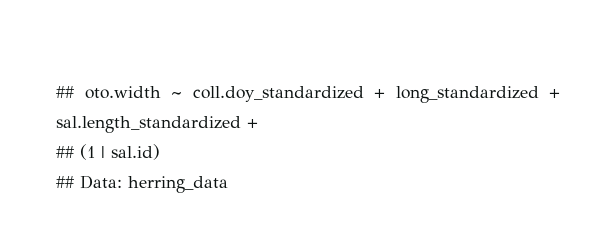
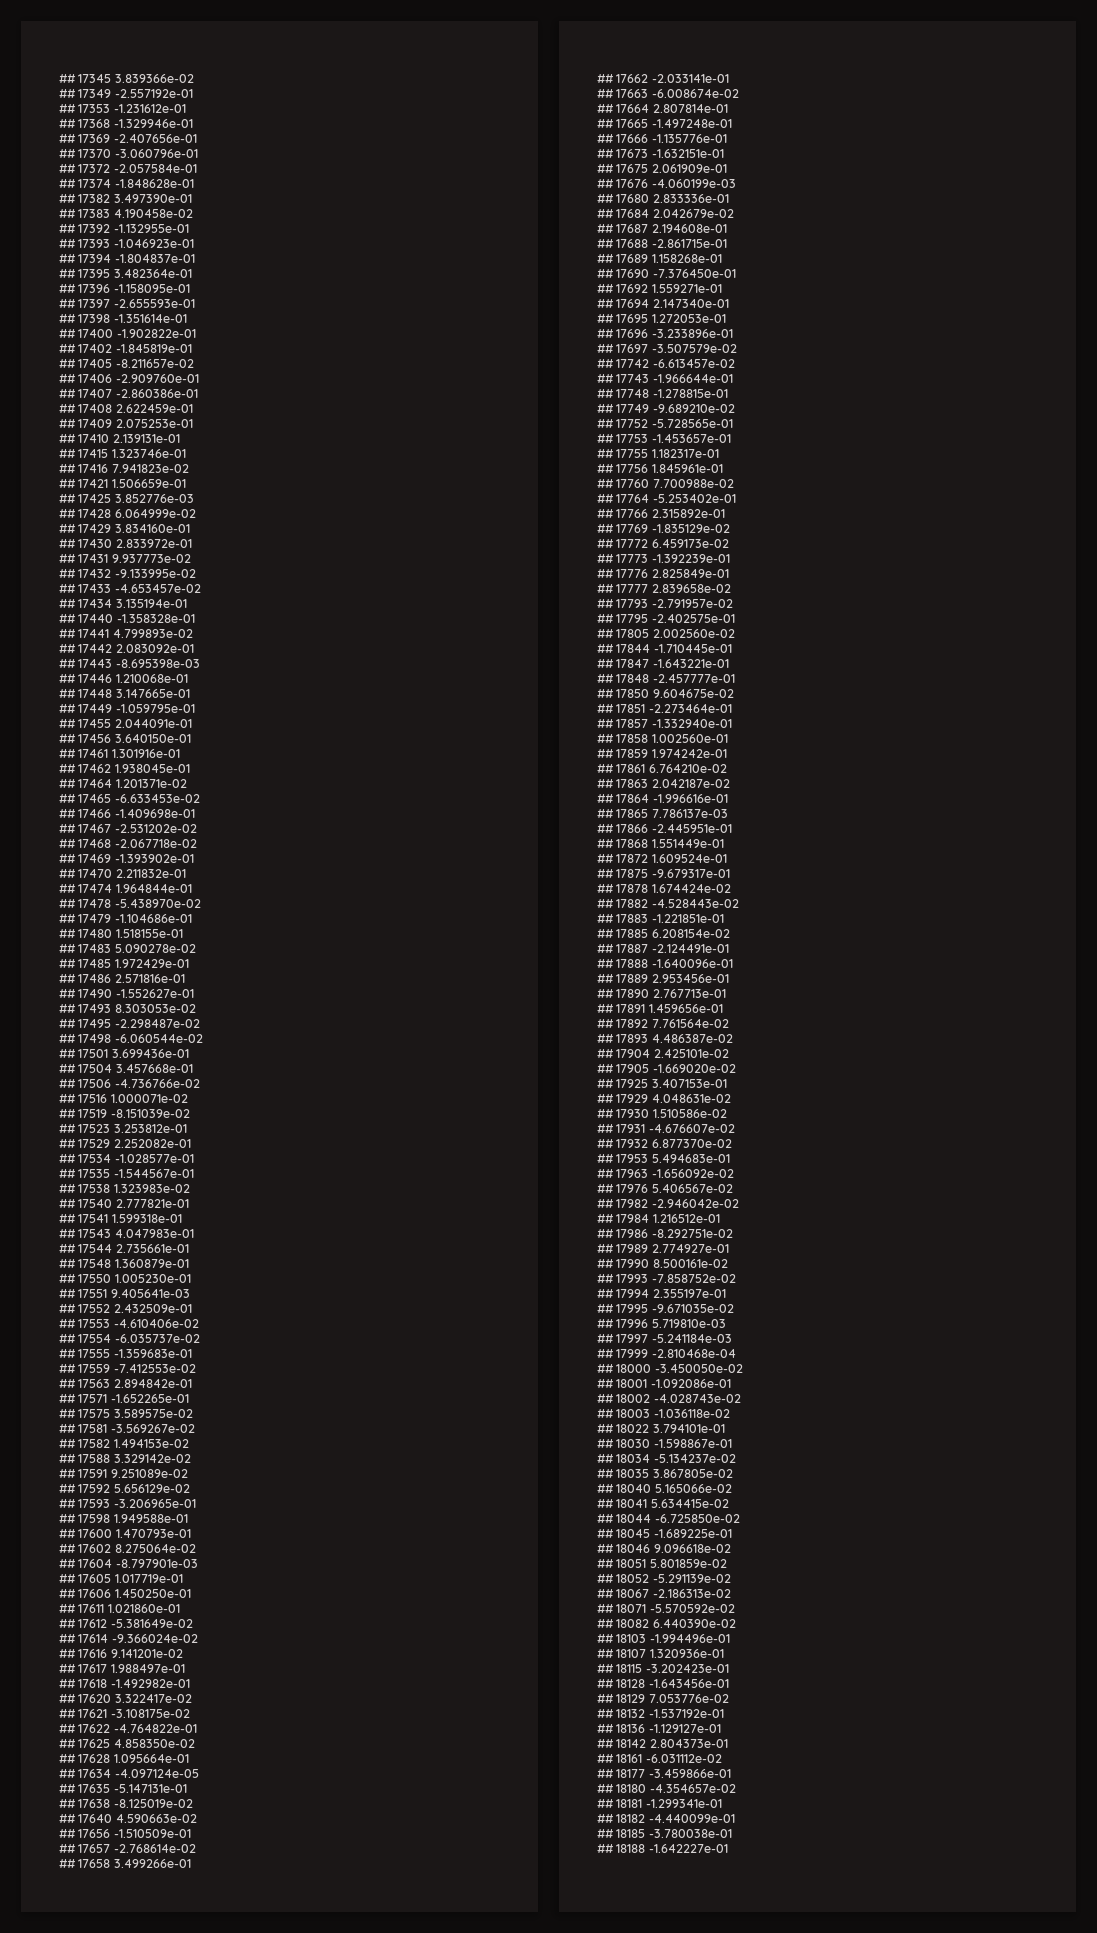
[56,86,560,103] [56,116,258,133] [56,144,160,160] [56,175,228,193] ## oto.width ~ coll.doy_standardized + long_standardized + sal.length_standardized + // ## (1 | sal.id) // ## Data: herring_data -> [59,74,194,83] [59,89,193,98] [59,104,186,113] [59,119,193,128] [59,134,197,143] [59,149,198,158] [59,164,197,173] [59,179,194,188] [59,194,192,203] [59,209,193,218] [59,224,189,233] [59,239,194,248] [59,254,195,263] [59,269,192,278] [59,284,190,293] [59,299,195,308] [59,314,187,323] [59,329,196,338] [59,344,192,353] [59,359,194,368] [59,374,199,383] [59,389,198,398] [59,404,193,413] [59,419,193,428] [59,434,180,443] [59,449,186,458] [59,464,189,473] [59,479,186,488] [59,494,194,503] [59,509,196,518] [59,524,190,533] [59,539,192,548] [59,554,191,563] [59,569,196,578] [59,584,201,593] [59,599,187,608] [59,614,195,623] [59,629,193,638] [59,644,194,653] [59,659,200,668] [59,674,188,683] [59,689,190,698] [59,704,195,713] [59,719,192,728] [59,734,191,743] [59,749,180,758] [59,764,190,773] [59,779,187,788] [59,794,200,803] [59,809,195,818] [59,824,197,833] [59,839,197,848] [59,854,194,863] [59,869,186,878] [59,884,192,893] [59,899,201,908] [59,914,192,923] [59,929,183,938] [59,944,196,953] [59,959,189,968] [59,974,185,983] [59,989,194,998] [59,1004,196,1013] [59,1019,200,1028] [59,1034,203,1043] [59,1049,189,1058] [59,1064,193,1073] [59,1079,200,1088] [59,1094,188,1103] [59,1109,190,1118] [59,1124,187,1133] [59,1139,191,1148] [59,1154,194,1163] [59,1169,194,1178] [59,1184,190,1193] [59,1199,189,1208] [59,1214,182,1223] [59,1229,194,1238] [59,1244,189,1253] [59,1259,189,1268] [59,1274,191,1283] [59,1289,190,1298] [59,1304,192,1313] [59,1319,199,1328] [59,1334,200,1343] [59,1349,192,1358] [59,1364,196,1373] [59,1379,192,1388] [59,1394,189,1403] [59,1409,193,1418] [59,1424,195,1433] [59,1439,189,1448] [59,1454,191,1463] [59,1469,188,1478] [59,1484,190,1493] [59,1499,196,1508] [59,1514,188,1523] [59,1529,191,1538] [59,1544,196,1553] [59,1559,198,1568] [59,1574,183,1583] [59,1589,191,1598] [59,1604,180,1613] [59,1619,193,1628] [59,1634,198,1643] [59,1649,183,1658] [59,1664,185,1673] [59,1679,190,1688] [59,1694,192,1703] [59,1709,190,1718] [59,1724,197,1733] [59,1739,195,1748] [59,1754,189,1763] [59,1769,199,1778] [59,1784,187,1793] [59,1799,193,1808] [59,1814,197,1823] [59,1829,191,1838] [59,1844,196,1853] [59,1859,191,1868] [597,74,729,83] [597,89,739,98] [597,104,728,113] [597,119,732,128] [597,134,727,143] [597,149,724,158] [597,164,727,173] [597,179,736,188] [597,194,729,203] [597,209,734,218] [597,224,727,233] [597,239,727,248] [597,254,722,263] [597,269,736,278] [597,284,722,293] [597,299,729,308] [597,314,726,323] [597,329,733,338] [597,344,737,353] [597,359,735,368] [597,374,733,383] [597,389,728,398] [597,404,735,413] [597,419,733,428] [597,434,731,443] [597,449,719,458] [597,464,723,473] [597,479,734,488] [597,494,736,503] [597,509,725,518] [597,524,730,533] [597,539,729,548] [597,554,730,563] [597,569,729,578] [597,584,731,593] [597,599,733,608] [597,614,735,623] [597,629,735,638] [597,644,732,653] [597,659,729,668] [597,674,735,683] [597,689,734,698] [597,704,732,713] [597,719,732,728] [597,734,728,743] [597,749,727,758] [597,764,727,773] [597,779,730,788] [597,794,728,803] [597,809,728,818] [597,824,732,833] [597,839,724,848] [597,854,727,863] [597,869,730,878] [597,884,731,893] [597,899,739,908] [597,914,724,923] [597,929,730,938] [597,944,729,953] [597,959,733,968] [597,974,729,983] [597,989,726,998] [597,1004,723,1013] [597,1019,729,1028] [597,1034,733,1043] [597,1049,729,1058] [597,1064,736,1073] [597,1079,727,1088] [597,1094,731,1103] [597,1109,727,1118] [597,1124,735,1133] [597,1139,732,1148] [597,1154,730,1163] [597,1169,734,1178] [597,1184,733,1193] [597,1199,739,1208] [597,1214,720,1223] [597,1229,733,1238] [597,1244,729,1253] [597,1259,728,1268] [597,1274,736,1283] [597,1289,726,1298] [597,1304,734,1313] [597,1319,726,1328] [597,1334,732,1343] [597,1349,736,1358] [597,1364,743,1373] [597,1379,731,1388] [597,1394,741,1403] [597,1409,730,1418] [597,1424,725,1433] [597,1439,732,1448] [597,1454,736,1463] [597,1469,733,1478] [597,1484,732,1493] [597,1499,729,1508] [597,1514,740,1523] [597,1529,732,1538] [597,1544,731,1553] [597,1559,727,1568] [597,1574,731,1583] [597,1589,731,1598] [597,1604,735,1613] [597,1619,736,1628] [597,1634,730,1643] [597,1649,724,1658] [597,1664,729,1673] [597,1679,729,1688] [597,1694,729,1703] [597,1709,724,1718] [597,1724,721,1733] [597,1739,728,1748] [597,1754,722,1763] [597,1769,731,1778] [597,1784,736,1793] [597,1799,722,1808] [597,1814,735,1823] [597,1829,732,1838] [597,1844,728,1853] ## 17345 3.839366e-02 // ## 17349 -2.557192e-01 // ## 17353 -1.231612e-01 // ## 17368 -1.329946e-01 // ## 17369 -2.407656e-01 // ## 17370 -3.060796e-01 // ## 17372 -2.057584e-01 // ## 17374 -1.848628e-01 // ## 17382 3.497390e-01 // ## 17383 4.190458e-02 // ## 17392 -1.132955e-01 // ## 17393 -1.046923e-01 // ## 17394 -1.804837e-01 // ## 17395 3.482364e-01 // ## 17396 -1.158095e-01 // ## 17397 -2.655593e-01 // ## 17398 -1.351614e-01 // ## 17400 -1.902822e-01 // ## 17402 -1.845819e-01 // ## 17405 -8.211657e-02 // ## 17406 -2.909760e-01 // ## 17407 -2.860386e-01 // ## 17408 2.622459e-01 // ## 17409 2.075253e-01 // ## 17410 2.139131e-01 // ## 17415 1.323746e-01 // ## 17416 7.941823e-02 // ## 17421 1.506659e-01 // ## 17425 3.852776e-03 // ## 17428 6.064999e-02 // ## 17429 3.834160e-01 // ## 17430 2.833972e-01 // ## 17431 9.937773e-02 // ## 17432 -9.133995e-02 // ## 17433 -4.653457e-02 // ## 17434 3.135194e-01 // ## 17440 -1.358328e-01 // ## 17441 4.799893e-02 // ## 17442 2.083092e-01 // ## 17443 -8.695398e-03 // ## 17446 1.210068e-01 // ## 17448 3.147665e-01 // ## 17449 -1.059795e-01 // ## 17455 2.044091e-01 // ## 17456 3.640150e-01 // ## 17461 1.301916e-01 // ## 17462 1.938045e-01 // ## 17464 1.201371e-02 // ## 17465 -6.633453e-02 // ## 17466 -1.409698e-01 // ## 17467 -2.531202e-02 // ## 17468 -2.067718e-02 // ## 17469 -1.393902e-01 // ## 17470 2.211832e-01 // ## 17474 1.964844e-01 // ## 17478 -5.438970e-02 // ## 17479 -1.104686e-01 // ## 17480 1.518155e-01 // ## 17483 5.090278e-02 // ## 17485 1.972429e-01 // ## 17486 2.571816e-01 // ## 17490 -1.552627e-01 // ## 17493 8.303053e-02 // ## 17495 -2.298487e-02 // ## 17498 -6.060544e-02 // ## 17501 3.699436e-01 // ## 17504 3.457668e-01 // ## 17506 -4.736766e-02 // ## 17516 1.000071e-02 // ## 17519 -8.151039e-02 // ## 17523 3.253812e-01 // ## 17529 2.252082e-01 // ## 17534 -1.028577e-01 // ## 17535 -1.544567e-01 // ## 17538 1.323983e-02 // ## 17540 2.777821e-01 // ## 17541 1.599318e-01 // ## 17543 4.047983e-01 // ## 17544 2.735661e-01 // ## 17548 1.360879e-01 // ## 17550 1.005230e-01 // ## 17551 9.405641e-03 // ## 17552 2.432509e-01 // ## 17553 -4.610406e-02 // ## 17554 -6.035737e-02 // ## 17555 -1.359683e-01 // ## 17559 -7.412553e-02 // ## 17563 2.894842e-01 // ## 17571 -1.652265e-01 // ## 17575 3.589575e-02 // ## 17581 -3.569267e-02 // ## 17582 1.494153e-02 // ## 17588 3.329142e-02 // ## 17591 9.251089e-02 // ## 17592 5.656129e-02 // ## 17593 -3.206965e-01 // ## 17598 1.949588e-01 // ## 17600 1.470793e-01 // ## 17602 8.275064e-02 // ## 17604 -8.797901e-03 // ## 17605 1.017719e-01 // ## 17606 1.450250e-01 // ## 17611 1.021860e-01 // ## 17612 -5.381649e-02 // ## 17614 -9.366024e-02 // ## 17616 9.141201e-02 // ## 17617 1.988497e-01 // ## 17618 -1.492982e-01 // ## 17620 3.322417e-02 // ## 17621 -3.108175e-02 // ## 17622 -4.764822e-01 // ## 17625 4.858350e-02 // ## 17628 1.095664e-01 // ## 17634 -4.097124e-05 // ## 17635 -5.147131e-01 // ## 17638 -8.125019e-02 // ## 17640 4.590663e-02 // ## 17656 -1.510509e-01 // ## 17657 -2.768614e-02 // ## 17658 3.499266e-01 // ## 17662 -2.033141e-01 // ## 17663 -6.008674e-02 // ## 17664 2.807814e-01 // ## 17665 -1.497248e-01 // ## 17666 -1.135776e-01 // ## 17673 -1.632151e-01 // ## 17675 2.061909e-01 // ## 17676 -4.060199e-03 // ## 17680 2.833336e-01 // ## 17684 2.042679e-02 // ## 17687 2.194608e-01 // ## 17688 -2.861715e-01 // ## 17689 1.158268e-01 // ## 17690 -7.376450e-01 // ## 17692 1.559271e-01 // ## 17694 2.147340e-01 // ## 17695 1.272053e-01 // ## 17696 -3.233896e-01 // ## 17697 -3.507579e-02 // ## 17742 -6.613457e-02 // ## 17743 -1.966644e-01 // ## 17748 -1.278815e-01 // ## 17749 -9.689210e-02 // ## 17752 -5.728565e-01 // ## 17753 -1.453657e-01 // ## 17755 1.182317e-01 // ## 17756 1.845961e-01 // ## 17760 7.700988e-02 // ## 17764 -5.253402e-01 // ## 17766 2.315892e-01 // ## 17769 -1.835129e-02 // ## 17772 6.459173e-02 // ## 17773 -1.392239e-01 // ## 17776 2.825849e-01 // ## 17777 2.839658e-02 // ## 17793 -2.791957e-02 // ## 17795 -2.402575e-01 // ## 17805 2.002560e-02 // ## 17844 -1.710445e-01 // ## 17847 -1.643221e-01 // ## 17848 -2.457777e-01 // ## 17850 9.604675e-02 // ## 17851 -2.273464e-01 // ## 17857 -1.332940e-01 // ## 17858 1.002560e-01 // ## 17859 1.974242e-01 // ## 17861 6.764210e-02 // ## 17863 2.042187e-02 // ## 17864 -1.996616e-01 // ## 17865 7.786137e-03 // ## 17866 -2.445951e-01 // ## 17868 1.551449e-01 // ## 17872 1.609524e-01 // ## 17875 -9.679317e-01 // ## 17878 1.674424e-02 // ## 17882 -4.528443e-02 // ## 17883 -1.221851e-01 // ## 17885 6.208154e-02 // ## 17887 -2.124491e-01 // ## 17888 -1.640096e-01 // ## 17889 2.953456e-01 // ## 17890 2.767713e-01 // ## 17891 1.459656e-01 // ## 17892 7.761564e-02 // ## 17893 4.486387e-02 // ## 17904 2.425101e-02 // ## 17905 -1.669020e-02 // ## 17925 3.407153e-01 // ## 17929 4.048631e-02 // ## 17930 1.510586e-02 // ## 17931 -4.676607e-02 // ## 17932 6.877370e-02 // ## 17953 5.494683e-01 // ## 17963 -1.656092e-02 // ## 17976 5.406567e-02 // ## 17982 -2.946042e-02 // ## 17984 1.216512e-01 // ## 17986 -8.292751e-02 // ## 17989 2.774927e-01 // ## 17990 8.500161e-02 // ## 17993 -7.858752e-02 // ## 17994 2.355197e-01 // ## 17995 -9.671035e-02 // ## 17996 5.719810e-03 // ## 17997 -5.241184e-03 // ## 17999 -2.810468e-04 // ## 18000 -3.450050e-02 // ## 18001 -1.092086e-01 // ## 18002 -4.028743e-02 // ## 18003 -1.036118e-02 // ## 18022 3.794101e-01 // ## 18030 -1.598867e-01 // ## 18034 -5.134237e-02 // ## 18035 3.867805e-02 // ## 18040 5.165066e-02 // ## 18041 5.634415e-02 // ## 18044 -6.725850e-02 // ## 18045 -1.689225e-01 // ## 18046 9.096618e-02 // ## 18051 5.801859e-02 // ## 18052 -5.291139e-02 // ## 18067 -2.186313e-02 // ## 18071 -5.570592e-02 // ## 18082 6.440390e-02 // ## 18103 -1.994496e-01 // ## 18107 1.320936e-01 // ## 18115 -3.202423e-01 // ## 18128 -1.643456e-01 // ## 18129 7.053776e-02 // ## 18132 -1.537192e-01 // ## 18136 -1.129127e-01 // ## 18142 2.804373e-01 // ## 18161 -6.031112e-02 // ## 18177 -3.459866e-01 // ## 18180 -4.354657e-02 // ## 18181 -1.299341e-01 // ## 18182 -4.440099e-01 // ## 18185 -3.780038e-01 // ## 18188 -1.642227e-01

